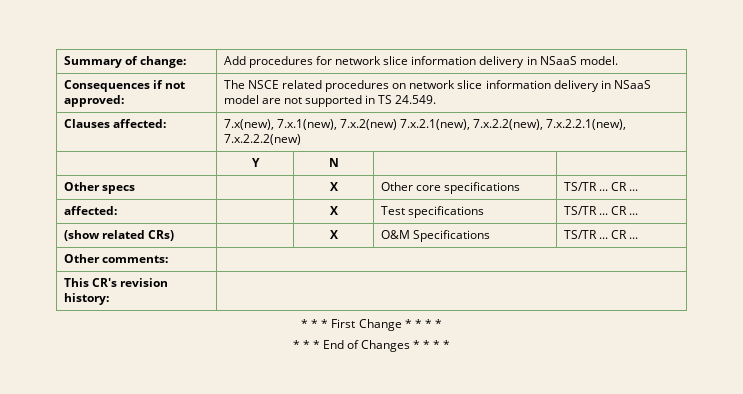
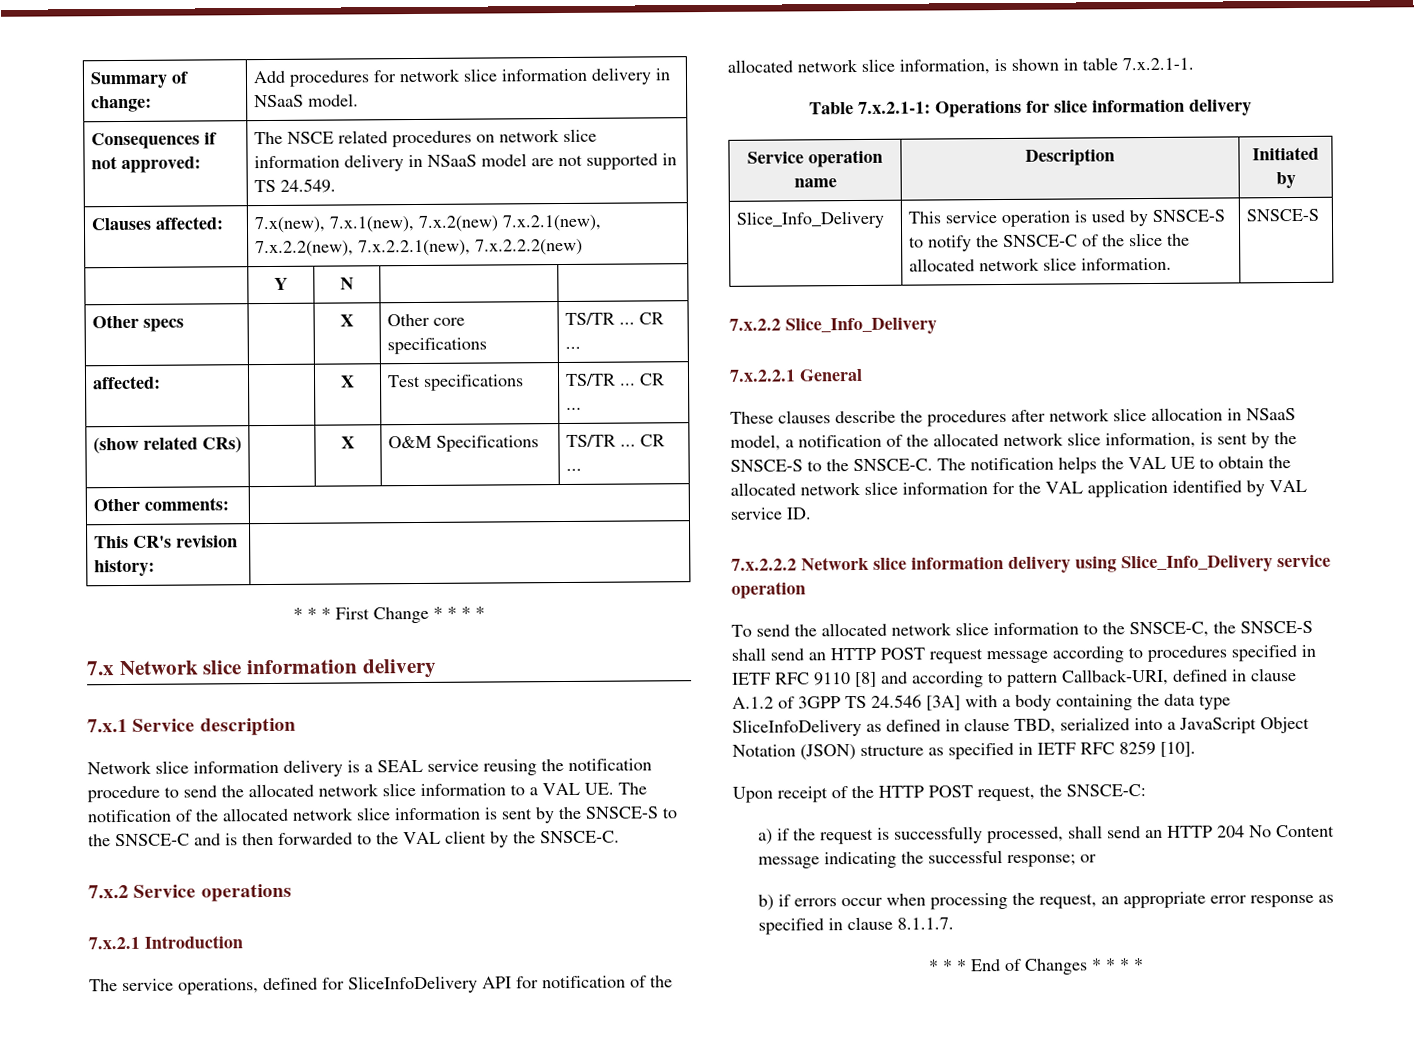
(442, 323) none -> [86,658,437,679] [87,717,296,736] [87,758,652,777] [87,782,647,803] [87,806,678,824] [88,830,620,848] [88,883,292,902] [88,935,243,950] [89,975,673,995] [727,57,1194,75] [809,98,1252,118] [747,149,883,168] [793,178,837,188] [1025,148,1115,166] [1252,146,1319,161] [1275,172,1296,189] [735,210,885,229] [907,209,1225,228] [908,232,1190,252] [908,257,1172,272] [1245,208,1319,222] [729,317,937,335] [729,368,863,382] [730,407,1296,427] [730,432,1297,451] [730,456,1291,474] [730,479,1307,498] [730,507,811,520] [731,554,1331,573] [731,581,806,599] [731,620,1313,638] [731,644,1316,664] [732,668,1297,688] [732,693,1231,711] [732,716,1310,737] [732,740,1196,761] [732,784,1146,803] [757,824,1335,845] [757,850,1097,869] [757,891,1334,911] [757,916,954,935] // 7.x Network slice information delivery // 7.x.1 Service description // Network slice information delivery is a SEAL service reusing the notification procedure to send the allocated network slice information to a VAL UE. The notification of the allocated network slice information is sent by the SNSCE-S to the SNSCE-C and is then forwarded to the VAL client by the SNSCE-C. // 7.x.2 Service operations // 7.x.2.1 Introduction // The service operations, defined for SliceInfoDelivery API for notification of the allocated network slice information, is shown in table 7.x.2.1-1. // Table 7.x.2.1-1: Operations for slice information delivery // Service operation name | Description | Initiated by // Slice_Info_Delivery | This service operation is used by SNSCE-S to notify the SNSCE-C of the slice the allocated network slice information. | SNSCE-S // 7.x.2.2 Slice_Info_Delivery // 7.x.2.2.1 General // These clauses describe the procedures after network slice allocation in NSaaS model, a notification of the allocated network slice information, is sent by the SNSCE-S to the SNSCE-C. The notification helps the VAL UE to obtain the allocated network slice information for the VAL application identified by VAL service ID. // 7.x.2.2.2 Network slice information delivery using Slice_Info_Delivery service operation // To send the allocated network slice information to the SNSCE-C, the SNSCE-S shall send an HTTP POST request message according to procedures specified in IETF RFC 9110 [8] and according to pattern Callback-URI, defined in clause A.1.2 of 3GPP TS 24.546 [3A] with a body containing the data type SliceInfoDelivery as defined in clause TBD, serialized into a JavaScript Object Notation (JSON) structure as specified in IETF RFC 8259 [10]. // Upon receipt of the HTTP POST request, the SNSCE-C: // a) if the request is successfully processed, shall send an HTTP 204 No Content message indicating the successful response; or // b) if errors occur when processing the request, an appropriate error response as specified in clause 8.1.1.7.

